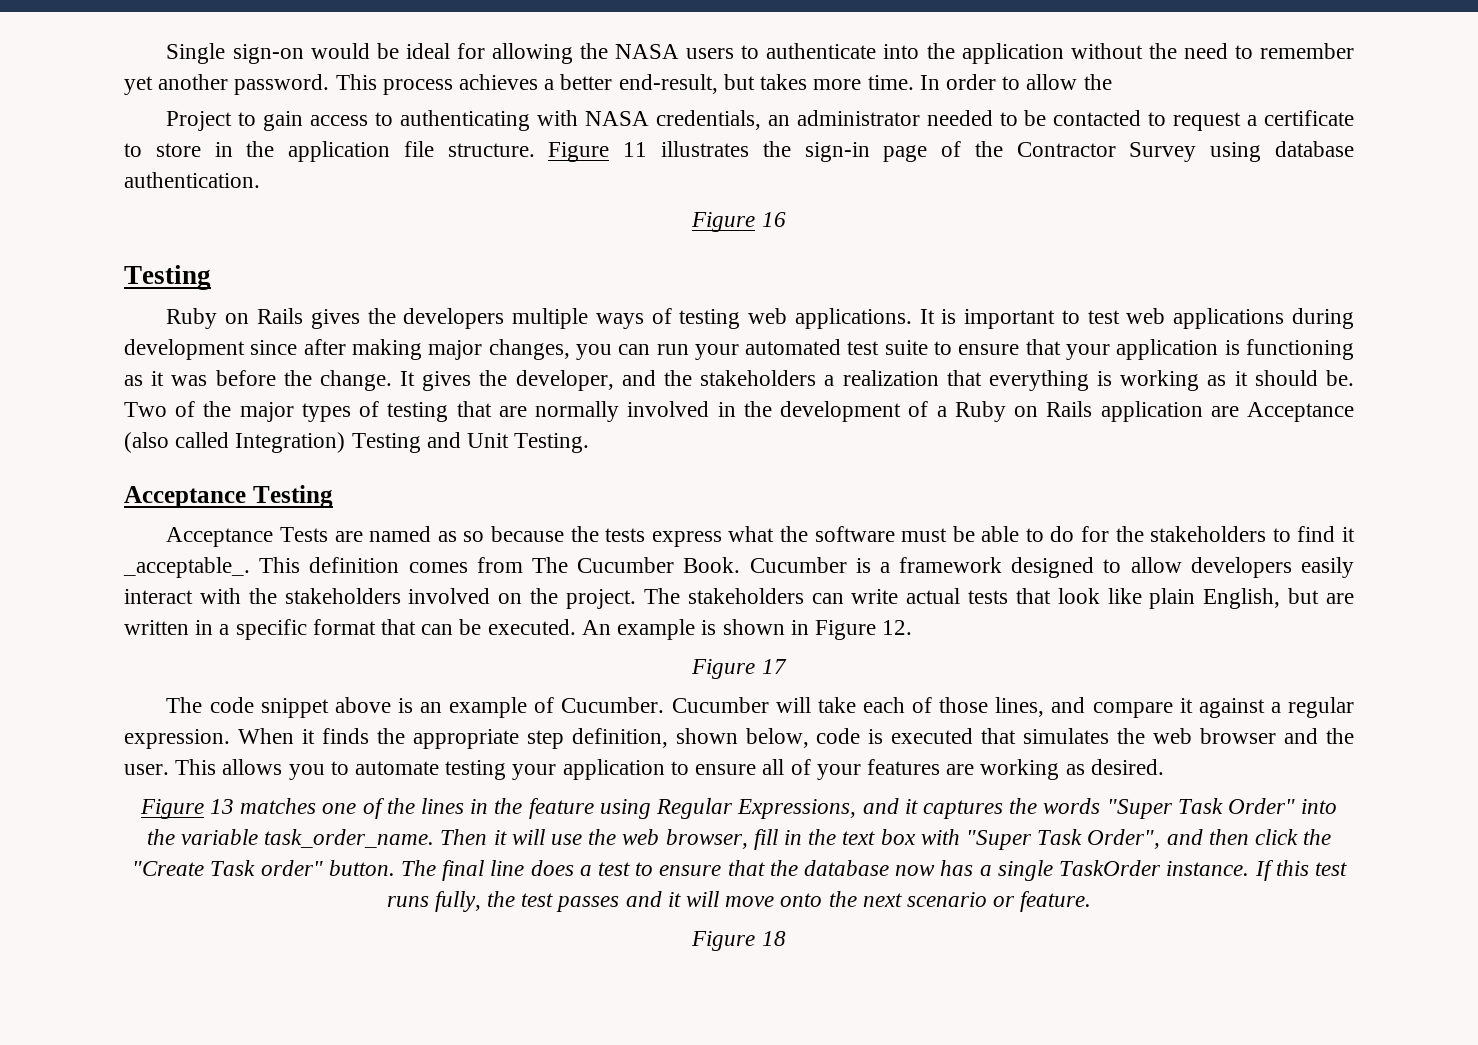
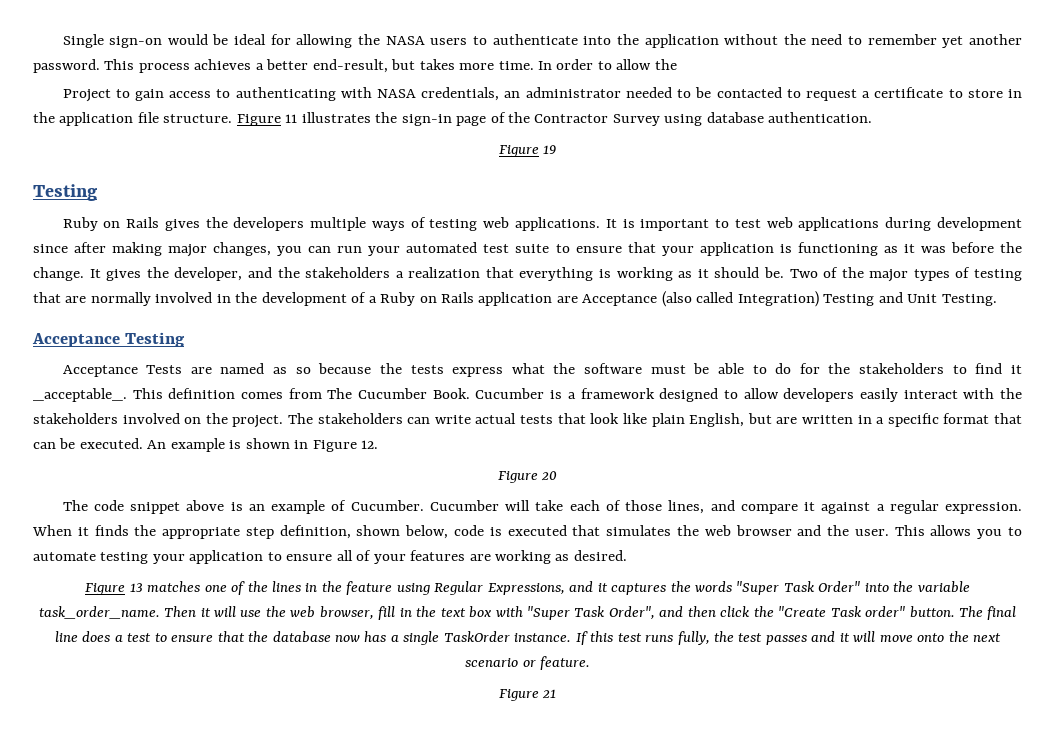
[761,212,786,227] 16 -> [543,145,557,154] 19
[761,659,787,674] 17 -> [541,471,558,481] 20
[761,931,786,946] 18 -> [542,689,557,699] 21

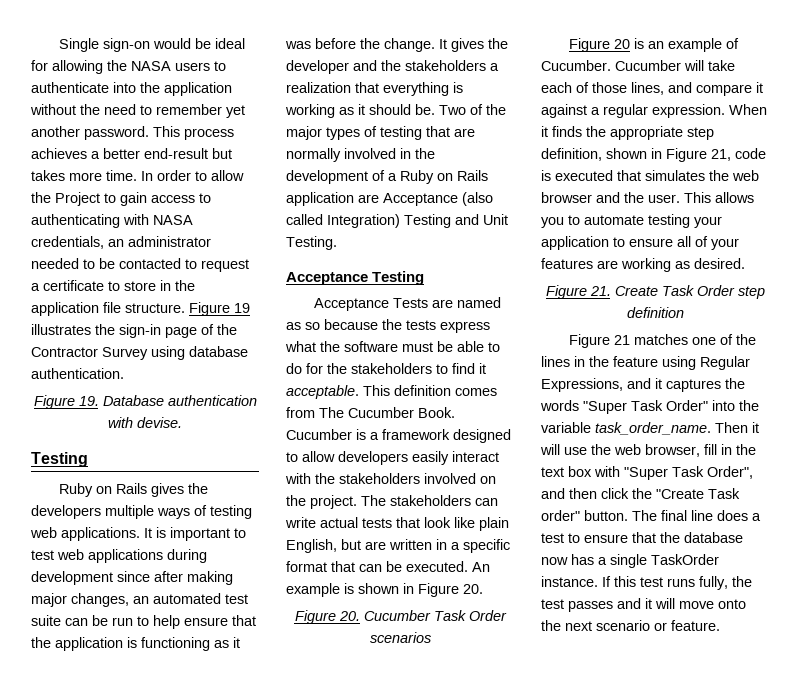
[312,59,388,73] end-result, -> [144,148,208,159] end-result
(677, 64) // -> (51, 197) none
[285,114,298,123] 11 -> [234,303,250,313] 19
[543,145,557,154] 19 -> [78,395,257,406] [108,417,182,428] 19. Database authentication with devise.
[277,242,694,256] you can run your automated test suite to ensure that your -> [133,593,248,604] [31,615,256,629] [31,637,51,648] an automated test suite can be run to help ensure that the
[174,267,243,281] developer, -> [286,60,349,74] developer
[33,388,127,402] _acceptable_. -> [286,385,359,399] acceptable.
[361,440,379,449] [497,471,558,483] [62,500,225,514] 12. // Figure 20 // The code snippet above -> [463,584,483,594] [294,610,507,624] [369,632,431,643] [568,38,630,52] 20. // Figure 20. Cucumber Task Order scenarios // Figure 20
[405,525,449,539] below, -> [651,148,731,162] in Figure 21,
[129,583,143,592] 13 -> [589,285,765,299] [626,307,684,318] [568,334,630,348] 21. Create Task Order step definition // Figure 21
[498,689,557,701] // Figure 21 -> (720, 625) none

